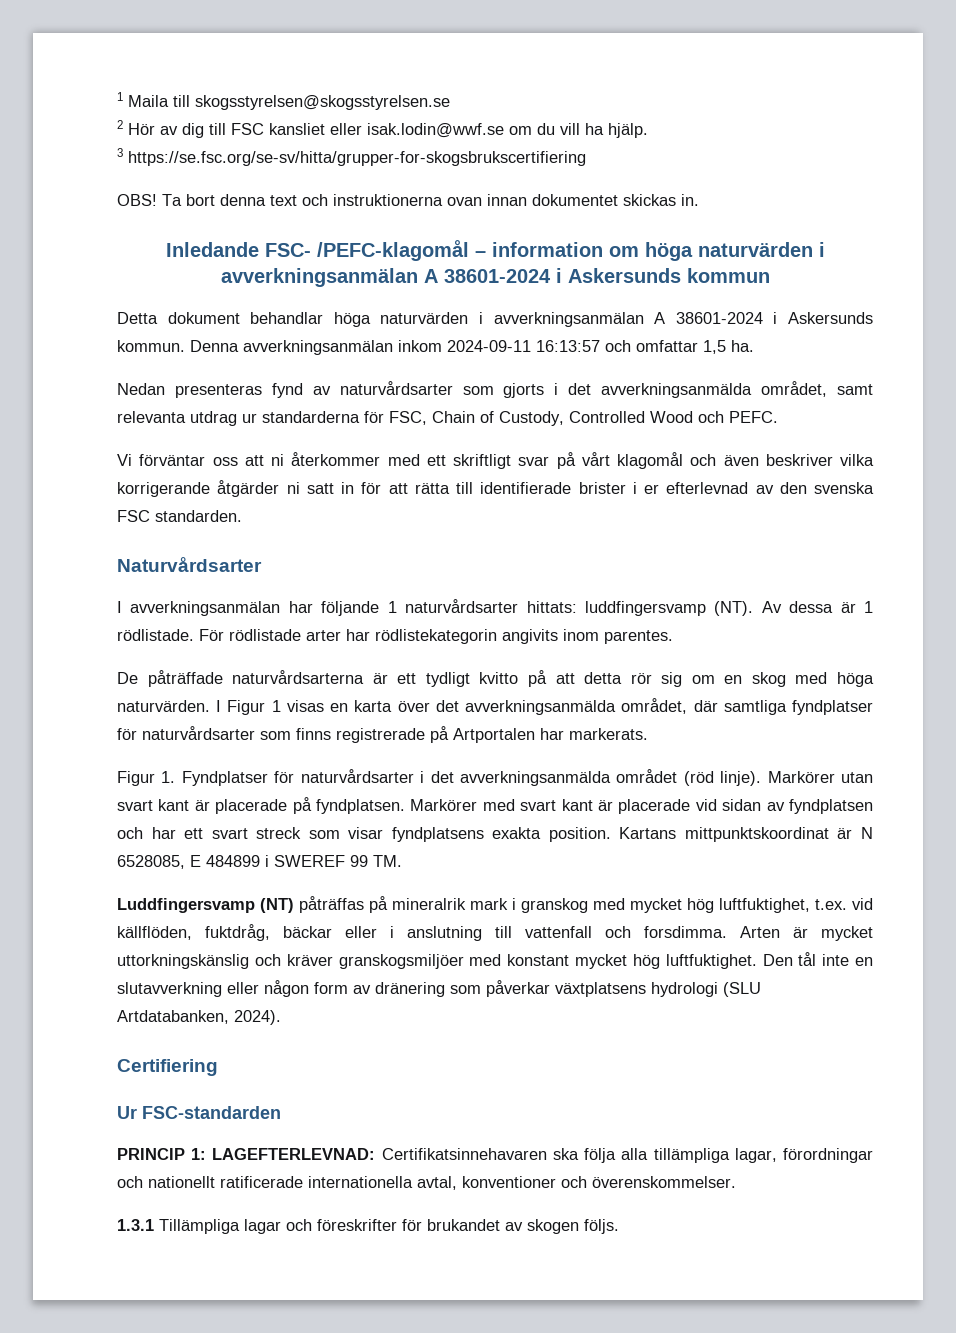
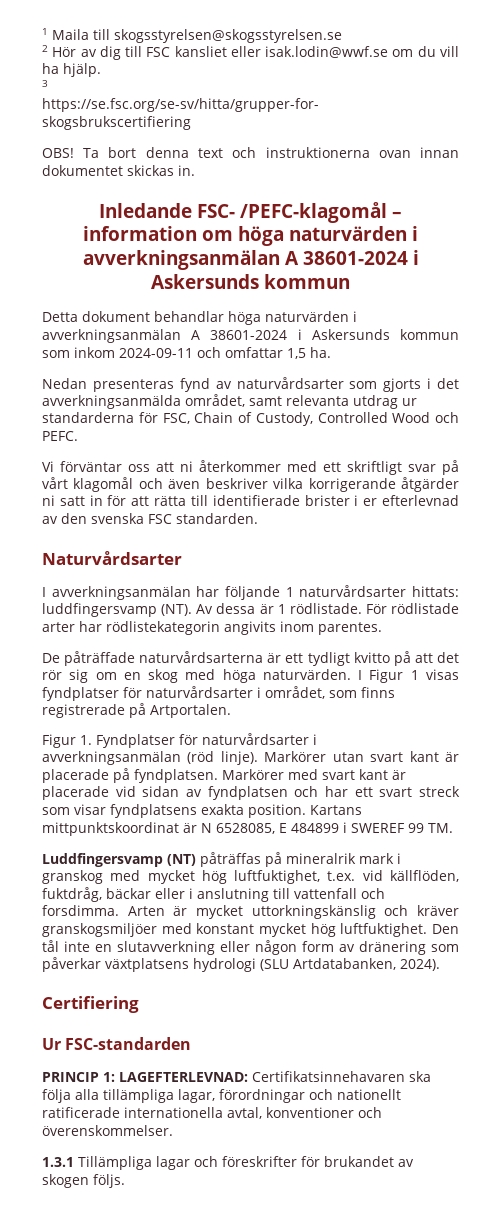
[117,340,393,355] kommun. Denna avverkningsanmälan -> [399,329,459,340] [42,350,70,358] kommun som
[536,340,600,352] 16:13:57 -> (193, 353) none
[584,672,623,684] detta -> [436,652,459,663] det
[330,698,787,715] en karta över det avverkningsanmälda området, där samtliga -> (459, 674) none
(255, 733) none -> [257,686,325,699] i området,
[453,728,648,743] Artportalen har markerats. -> [150,704,231,718] Artportalen.
[430,769,678,786] det avverkningsanmälda området -> [42,751,181,765] avverkningsanmälan

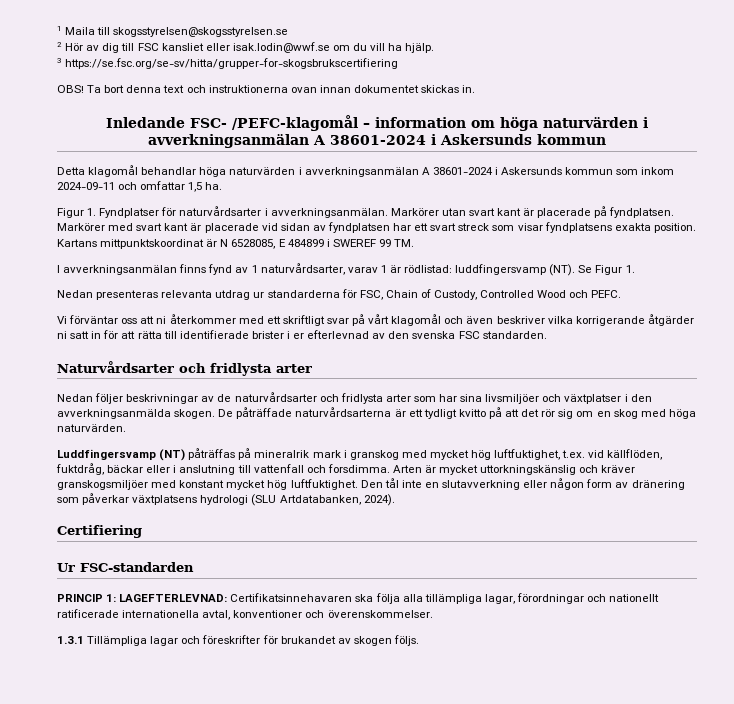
[82,311,150,322] dokument -> [88,165,139,177] klagomål
[42,377,459,392] [42,394,282,409] Nedan presenteras fynd av naturvårdsarter som gjorts i det avverkningsanmälda området, samt -> [57,206,675,218] [57,222,696,233] [57,239,415,249] [57,263,635,276] [57,290,159,300] Figur 1. Fyndplatser för naturvårdsarter i avverkningsanmälan. Markörer utan svart kant är placerade på fyndplatsen. Markörer med svart kant är placerade vid sidan av fyndplatsen har ett svart streck som visar fyndplatsens exakta position. Kartans mittpunktskoordinat är N 6528085, E 484899 i SWEREF 99 TM. // I avverkningsanmälan finns fynd av 1 naturvårdsarter, varav 1 är rödlistad: luddfingersvamp (NT). Se Figur 1. // Nedan presenteras
[42,585,459,600] [42,603,459,617] [42,621,382,635] // I avverkningsanmälan har följande 1 naturvårdsarter hittats: luddfingersvamp (NT). Av dessa är 1 rödlistade. För rödlistade arter har rödlistekategorin angivits inom parentes. // -> [179,363,312,376] [57,392,652,404] [57,409,216,419] och fridlysta arter // Nedan följer beskrivningar av de naturvårdsarter och fridlysta arter som har sina livsmiljöer och växtplatser i den avverkningsanmälda skogen.
[358,669,459,683] [42,686,395,701] [42,703,231,718] [42,733,317,748] [42,751,459,765] [42,768,406,783] [42,786,461,800] [42,804,362,818] [42,822,453,836] I Figur 1 visas fyndplatser för naturvårdsarter i området, som finns registrerade på Artportalen. // Figur 1. Fyndplatser för naturvårdsarter i avverkningsanmälan (röd linje). Markörer utan svart kant är placerade på fyndplatsen. Markörer med svart kant är placerade vid sidan av fyndplatsen och har ett svart streck som visar fyndplatsens exakta position. Kartans mittpunktskoordinat är N 6528085, E 484899 i SWEREF 99 TM. -> (126, 428) none

